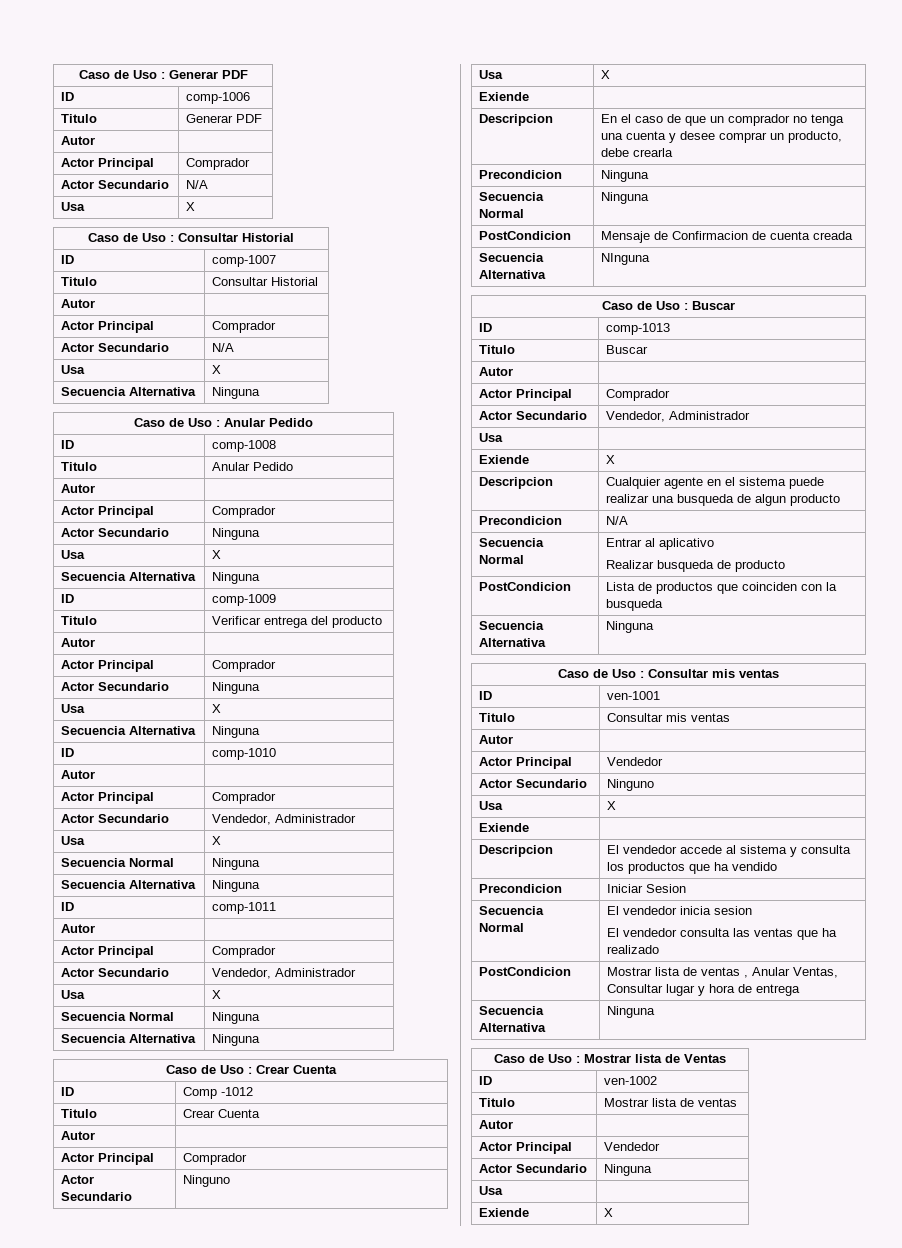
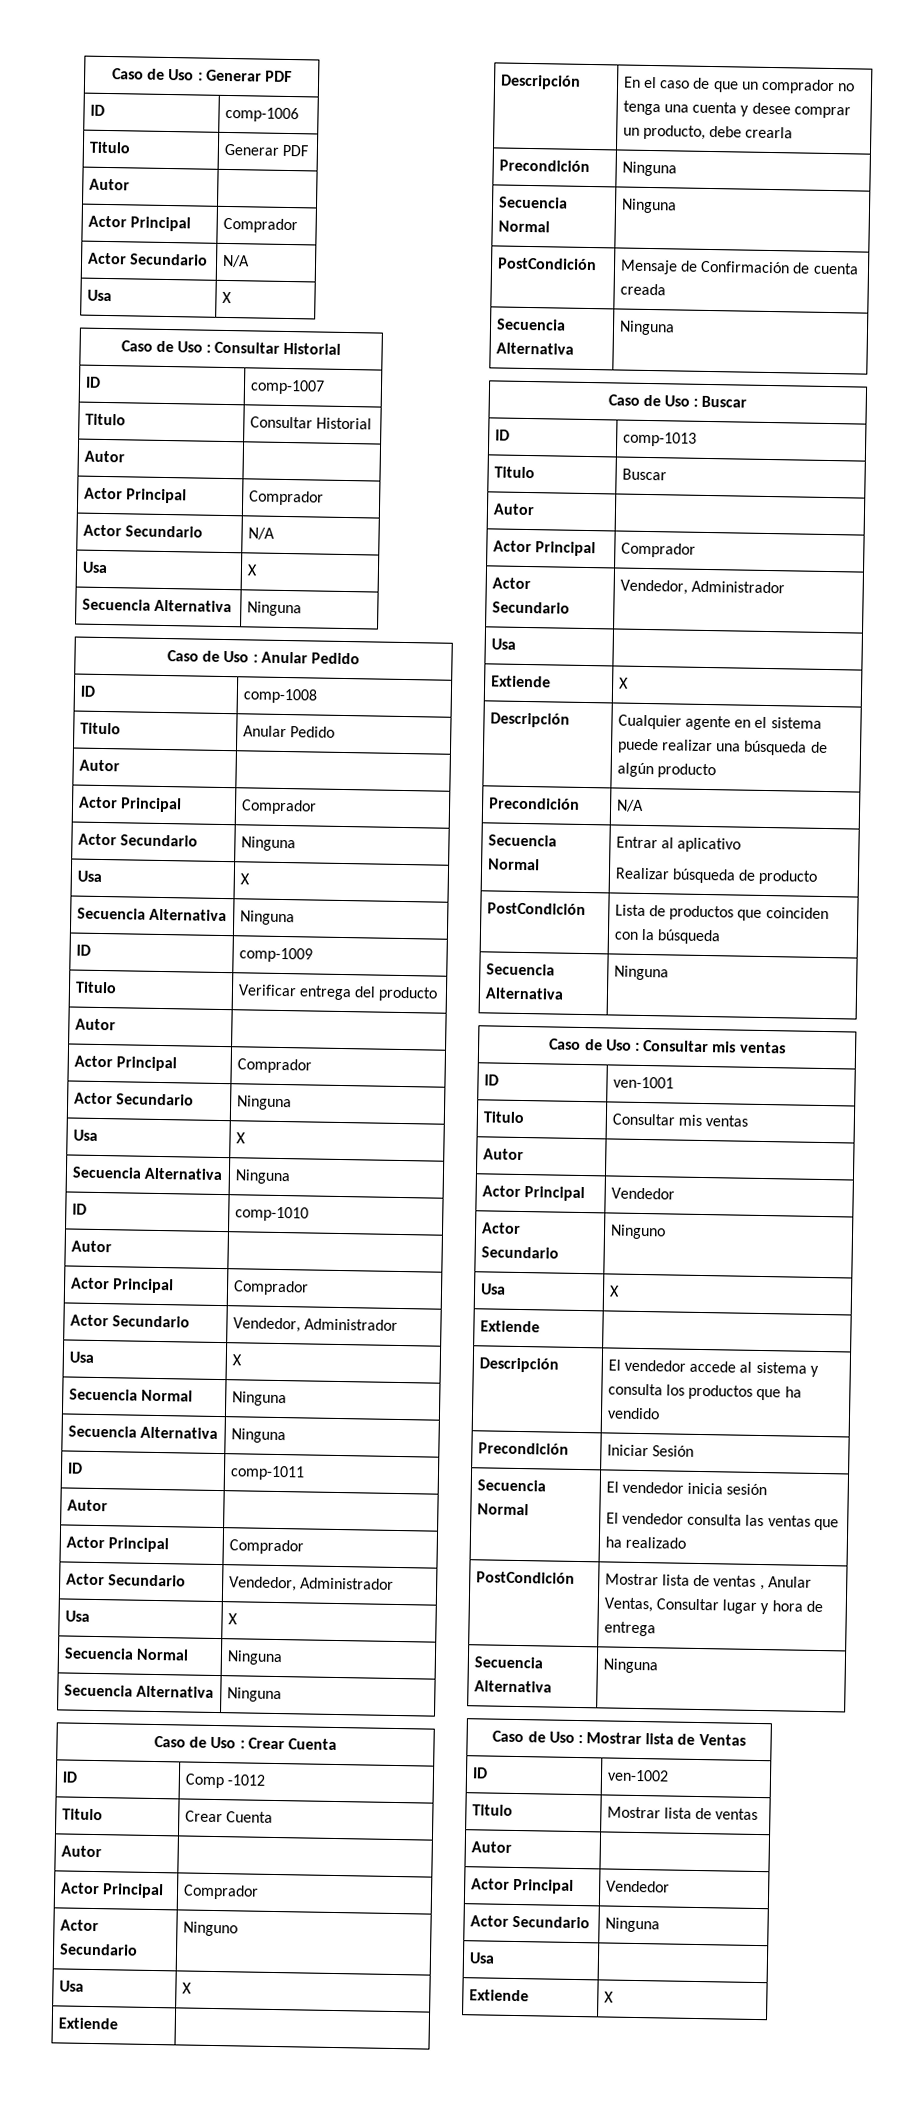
[479,92,530,101] [479,114,554,126] Exiende | // Descripcion -> [57,2017,118,2030] [499,74,581,90] Extiende | // Descripción
[479,170,563,179] Precondicion -> [498,159,590,172] Precondición
[479,231,572,240] PostCondicion -> [496,257,597,271] PostCondición
[672,231,749,240] Confirmacion -> [700,260,791,274] Confirmación
[601,253,651,265] NInguna -> [618,320,675,336] Ninguna
[479,455,530,464] [606,455,616,464] [479,477,554,489] Exiende | X // Descripcion -> [490,675,551,688] [618,677,629,689] [489,712,570,728] Extiende | X // Descripción
[677,494,841,506] [479,516,563,525] busqueda de algun producto // Precondicion -> [743,740,828,756] [616,762,717,779] [488,797,580,810] búsqueda de algún producto // Precondición
[657,560,715,572] busqueda -> [672,868,737,884] búsqueda
[479,582,572,591] PostCondicion -> [486,902,586,916] PostCondición
[606,599,664,611] busqueda -> [657,929,722,945] búsqueda
[479,823,530,832] [479,845,554,857] Exiende | // Descripcion -> [479,1320,540,1333] [478,1357,559,1373] Extiende | // Descripción
[479,884,563,893] Precondicion -> [477,1442,569,1455] Precondición
[646,884,687,893] Sesion -> [652,1445,695,1457] Sesión
[714,906,753,915] sesion -> [726,1483,768,1496] sesión
[479,967,572,976] PostCondicion -> [475,1571,575,1584] PostCondición
[479,1208,530,1217] Exiende -> [468,1989,529,2002] Extiende

